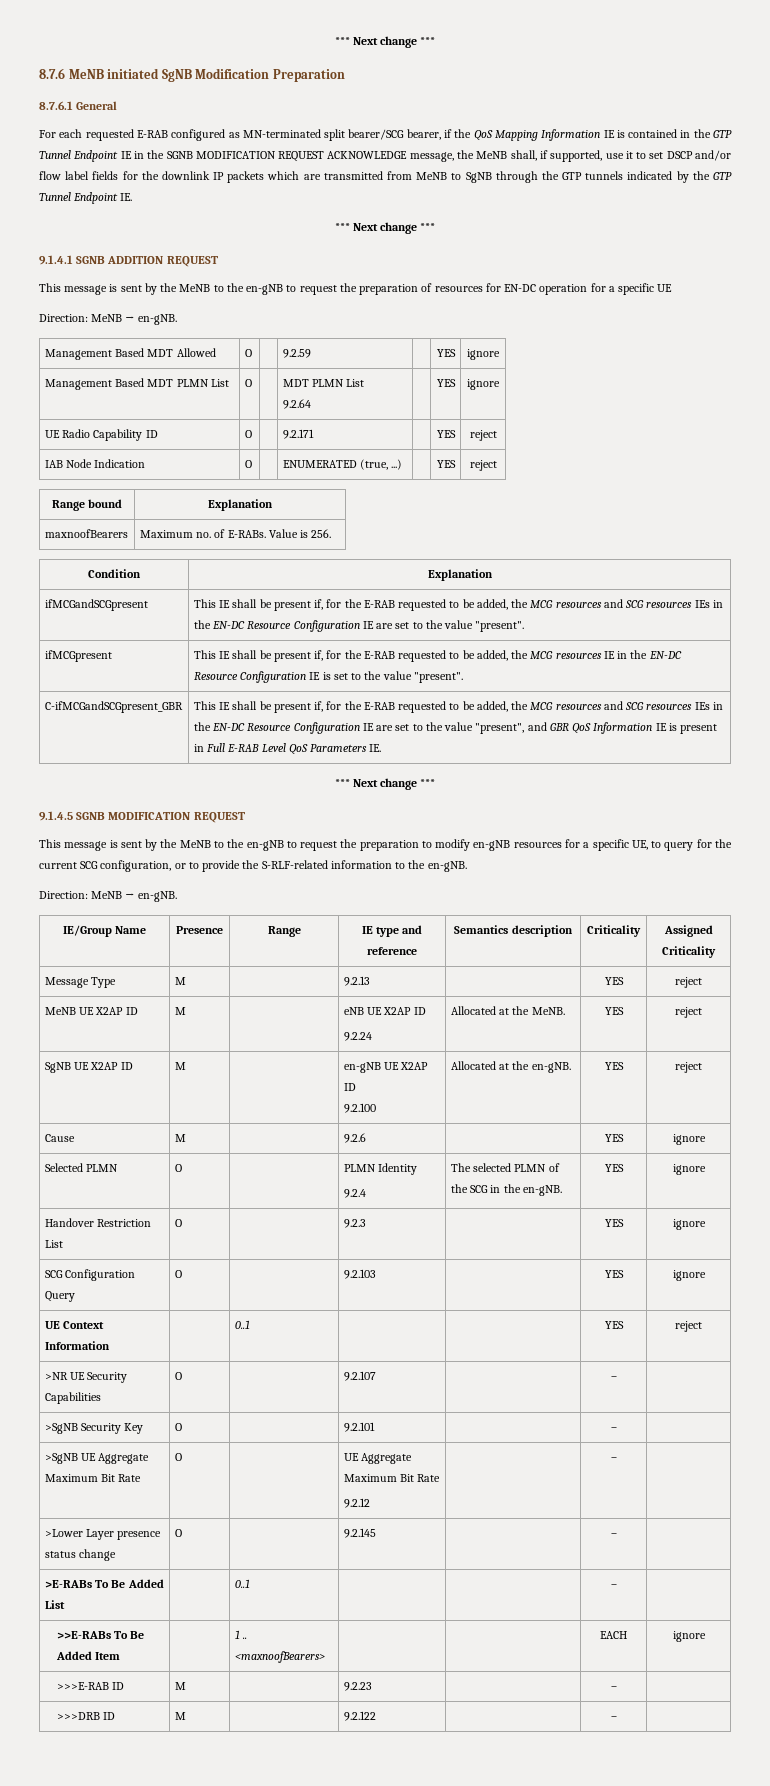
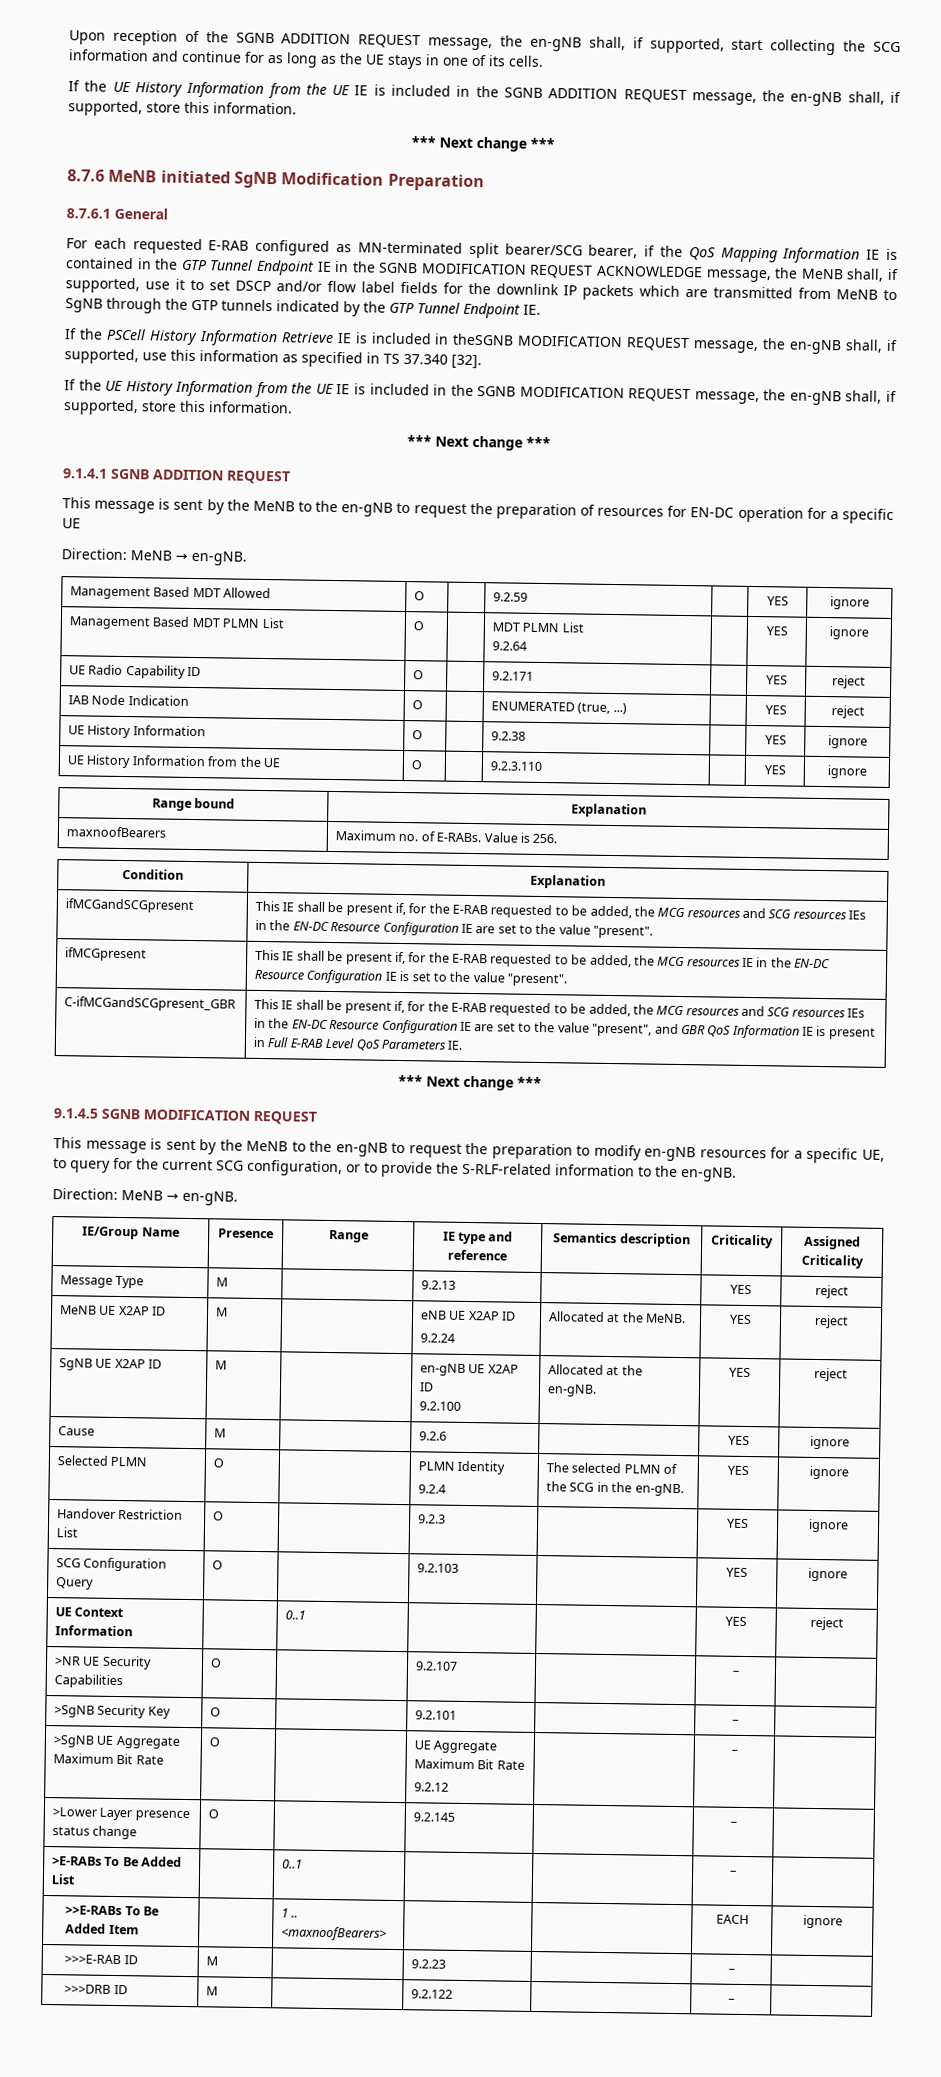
(334, 41) none -> [69,29,901,56] [68,49,544,70] [68,80,901,107] [68,100,297,117] Upon reception of the SGNB ADDITION REQUEST message, the en-gNB shall, if supported, start collecting the SCG information and continue for as long as the UE stays in one of its cells. // If the UE History Information from the UE IE is included in the SGNB ADDITION REQUEST message, the en-gNB shall, if supported, store this information. //
(133, 197) none -> [64,328,899,355] [64,348,482,370] [64,379,897,406] [63,399,293,416] // If the PSCell History Information Retrieve IE is included in theSGNB MODIFICATION REQUEST message, the en-gNB shall, if supported, use this information as specified in TS 37.340 [32]. // If the UE History Information from the UE IE is included in the SGNB MODIFICATION REQUEST message, the en-gNB shall, if supported, store this information.
(497, 465) none -> [68,724,206,739] [412,730,424,740] [491,731,527,741] [764,735,787,745] [827,735,868,749] [67,754,280,769] [411,760,423,770] [490,761,543,772] [763,765,786,775] [826,765,867,779] // UE History Information | O | | 9.2.38 | | YES | ignore // UE History Information from the UE | O | | 9.2.3.110 | | YES | ignore

